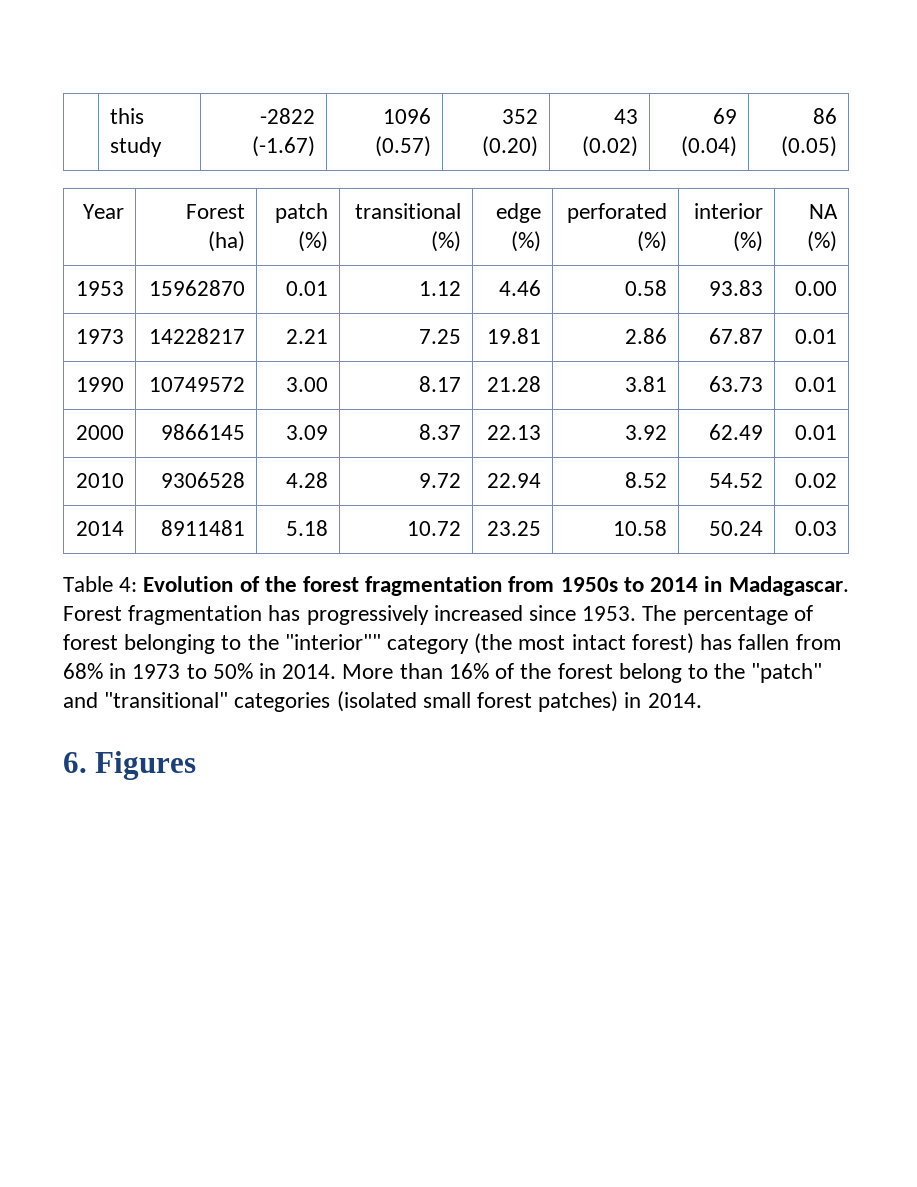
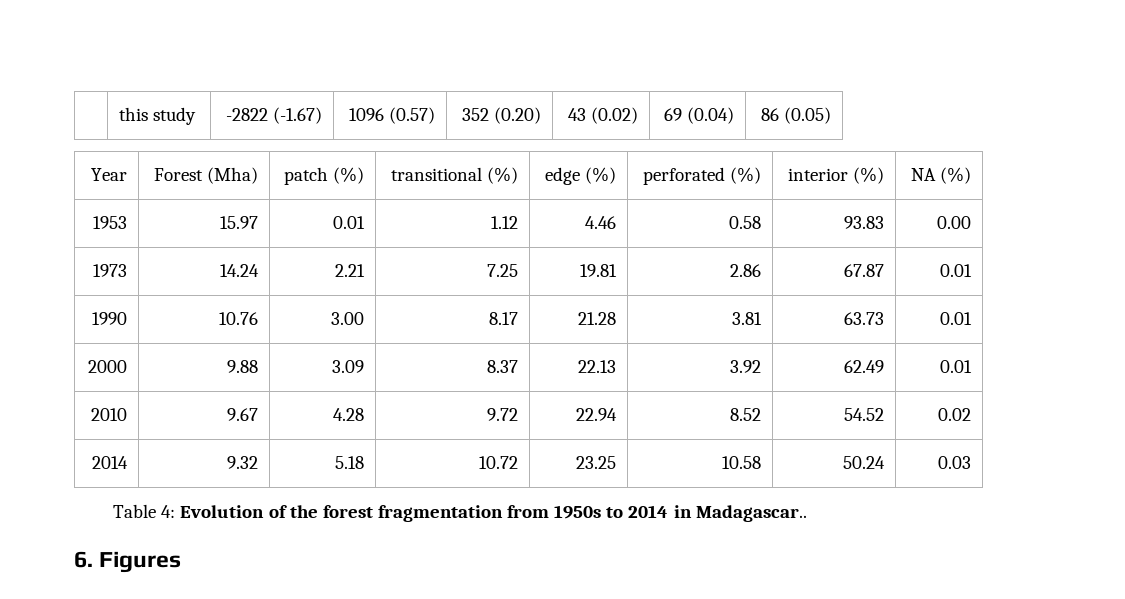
[208,231,246,252] (ha) -> [206,167,258,184] (Mha)
[149,280,246,296] 15962870 -> [219,216,258,229] 15.97
[149,328,246,344] 14228217 -> [219,264,259,277] 14.24
[149,377,246,392] 10749572 -> [218,312,258,325] 10.76
[161,424,246,440] 9866145 -> [226,360,258,373] 9.88
[161,472,246,488] 9306528 -> [226,408,258,421] 9.67
[161,520,246,536] 8911481 -> [226,456,258,469] 9.32
[728,576,849,596] [63,605,813,625] [63,633,841,654] [63,663,823,683] [63,691,702,712] Madagascar. Forest fragmentation has progressively increased since 1953. The percentage of forest belonging to the "interior"" category (the most intact forest) has fallen from 68% in 1973 to 50% in 2014. More than 16% of the forest belong to the "patch" and "transitional" categories (isolated small forest patches) in 2014. -> [695,505,807,522] Madagascar..

